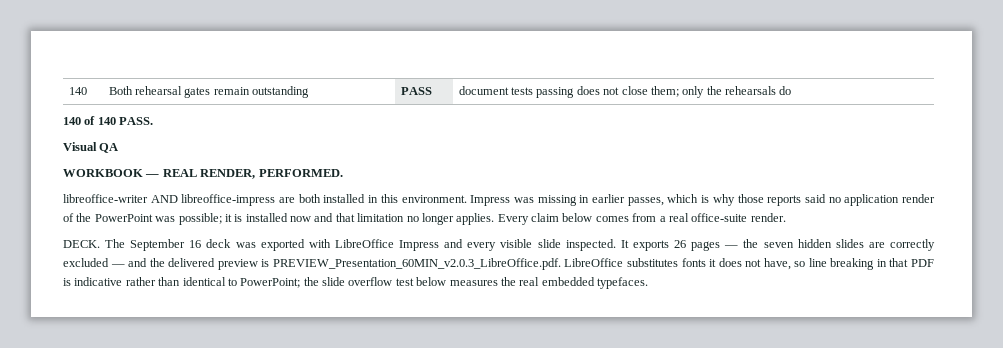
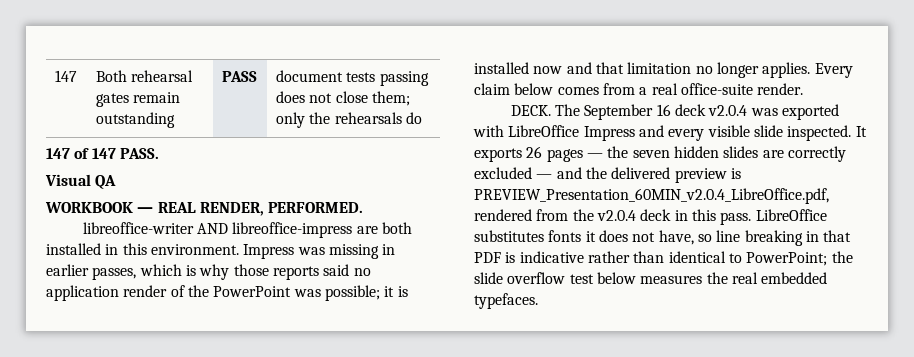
[68,87,87,95] 140 -> [55,70,78,82] 147
[63,116,116,125] 140 of 140 -> [46,148,116,159] 147 of 147
(232, 243) none -> [708,105,748,116] v2.0.4
[272,258,561,270] PREVIEW_Presentation_60MIN_v2.0.3_LibreOffice.pdf. -> [474,188,829,204] [474,209,752,225] PREVIEW_Presentation_60MIN_v2.0.4_LibreOffice.pdf, rendered from the v2.0.4 deck in this pass.

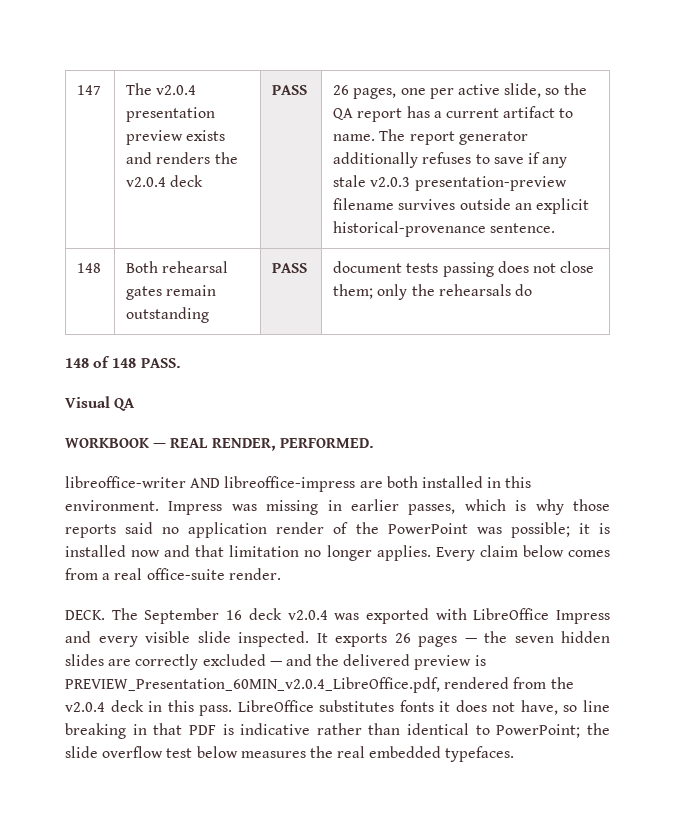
[55,70,78,82] 147 -> [77,85,102,95] [126,83,197,95] [126,107,216,122] [126,130,226,145] [126,152,238,164] [126,175,204,187] [272,85,308,95] [333,83,587,99] [333,106,574,122] [333,129,528,145] [333,152,568,168] [333,175,567,191] [333,198,590,214] [333,221,556,237] [77,263,102,273] 147 | The v2.0.4 presentation preview exists and renders the v2.0.4 deck | PASS | 26 pages, one per active slide, so the QA report has a current artifact to name. The report generator additionally refuses to save if any stale v2.0.3 presentation-preview filename survives outside an explicit historical-provenance sentence. // 148
[46,148,116,159] 147 of 147 -> [65,356,137,368] 148 of 148

